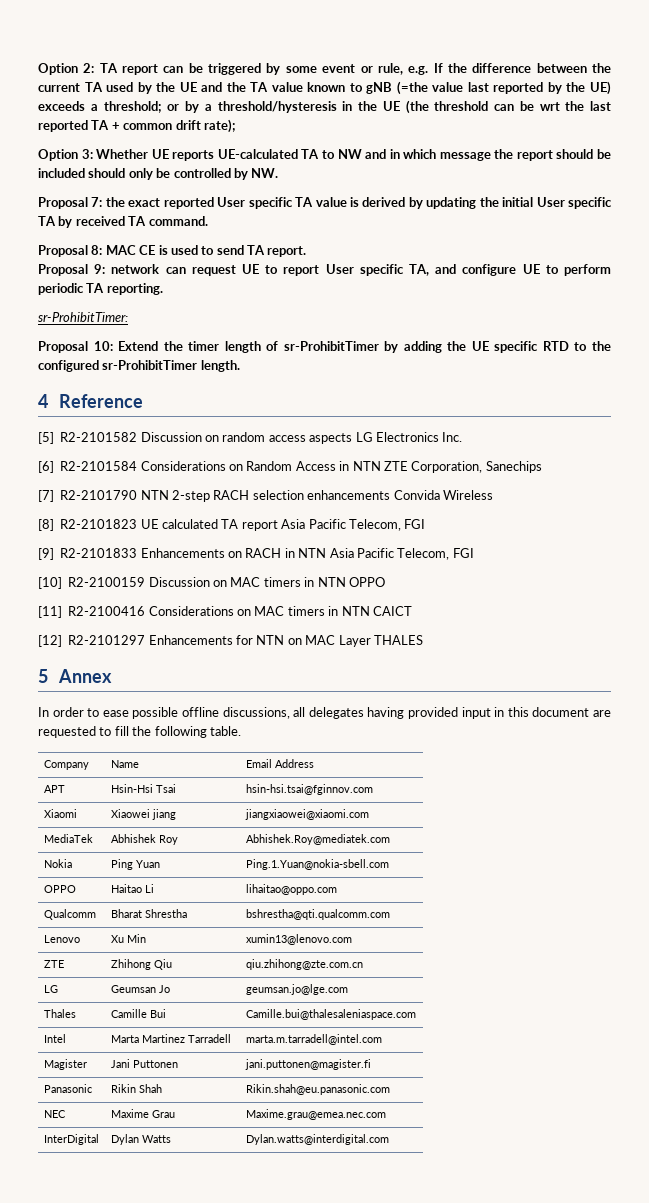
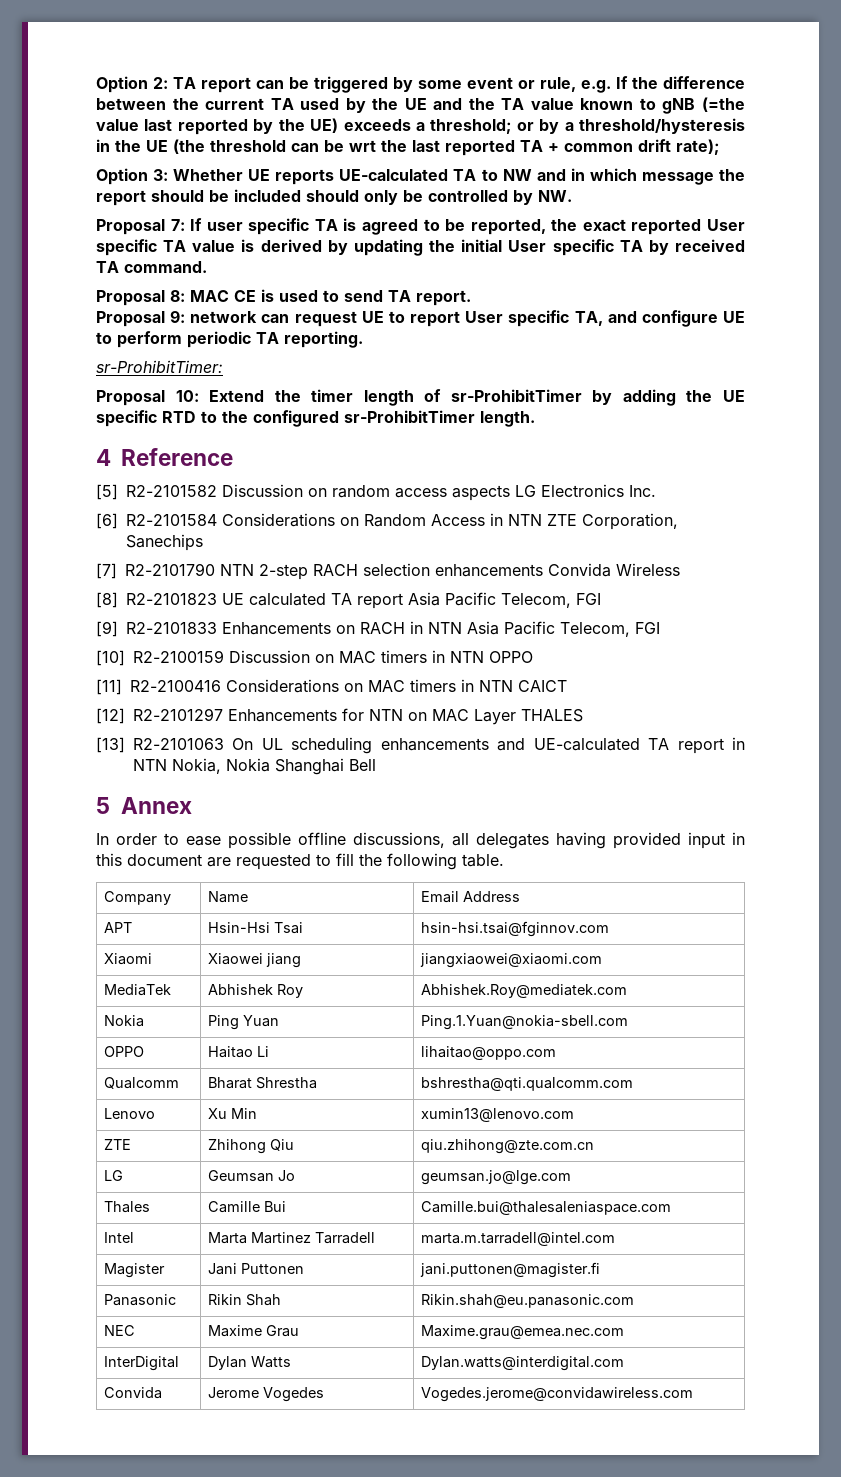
(103, 202) none -> [190,218,546,235] If user specific TA is agreed to be reported,
(423, 640) none -> [96,737,746,754] [133,758,376,775] // [13] R2-2101063 On UL scheduling enhancements and UE-calculated TA report in NTN Nokia, Nokia Shanghai Bell
(389, 1139) none -> [103,1387,162,1399] [207,1387,324,1402] [420,1387,693,1402] // Convida | Jerome Vogedes | Vogedes.jerome@convidawireless.com

